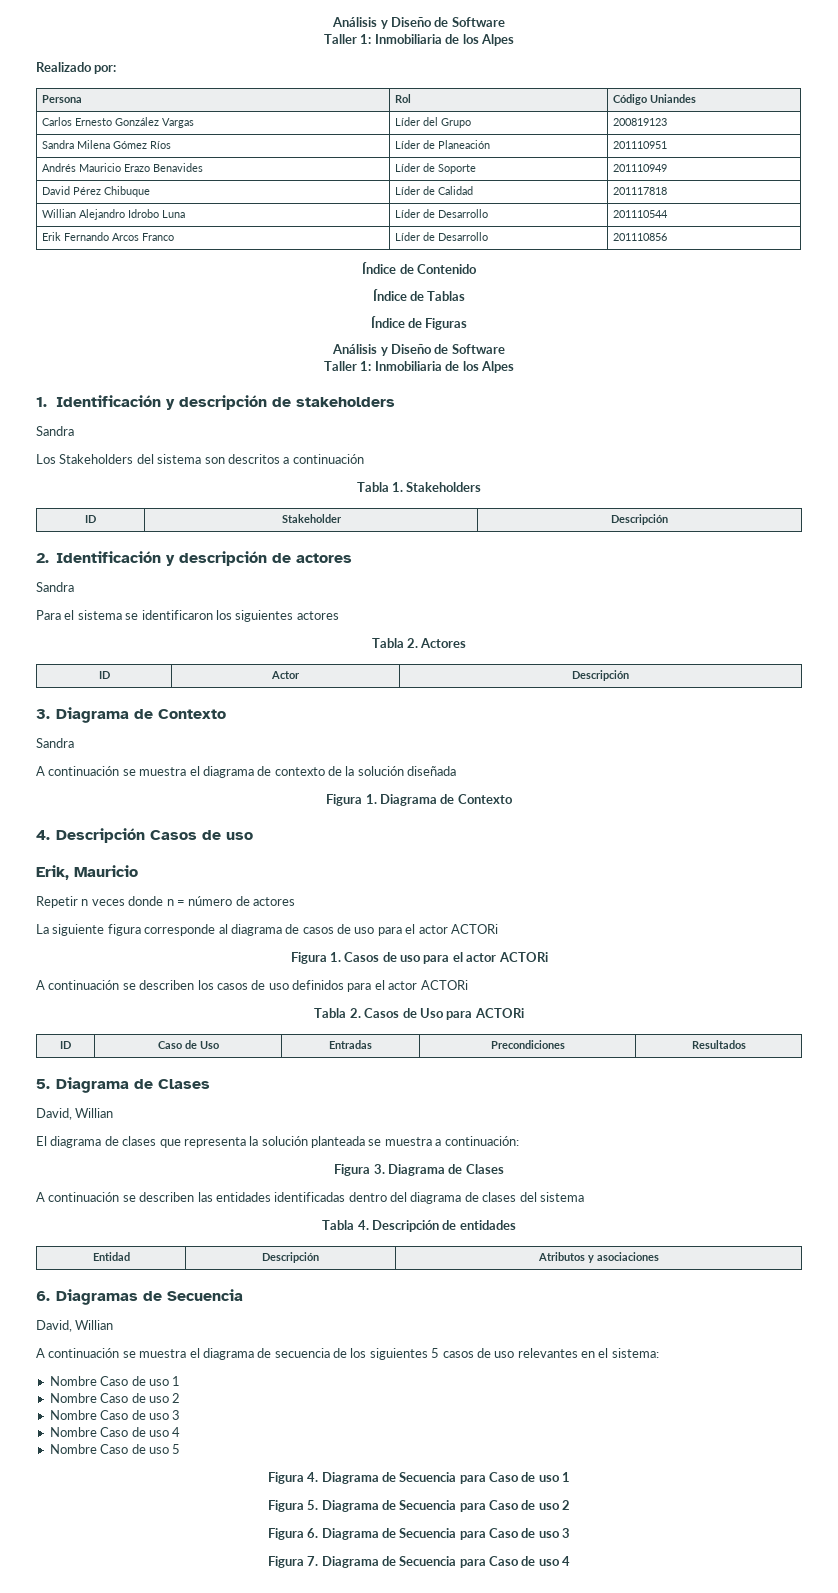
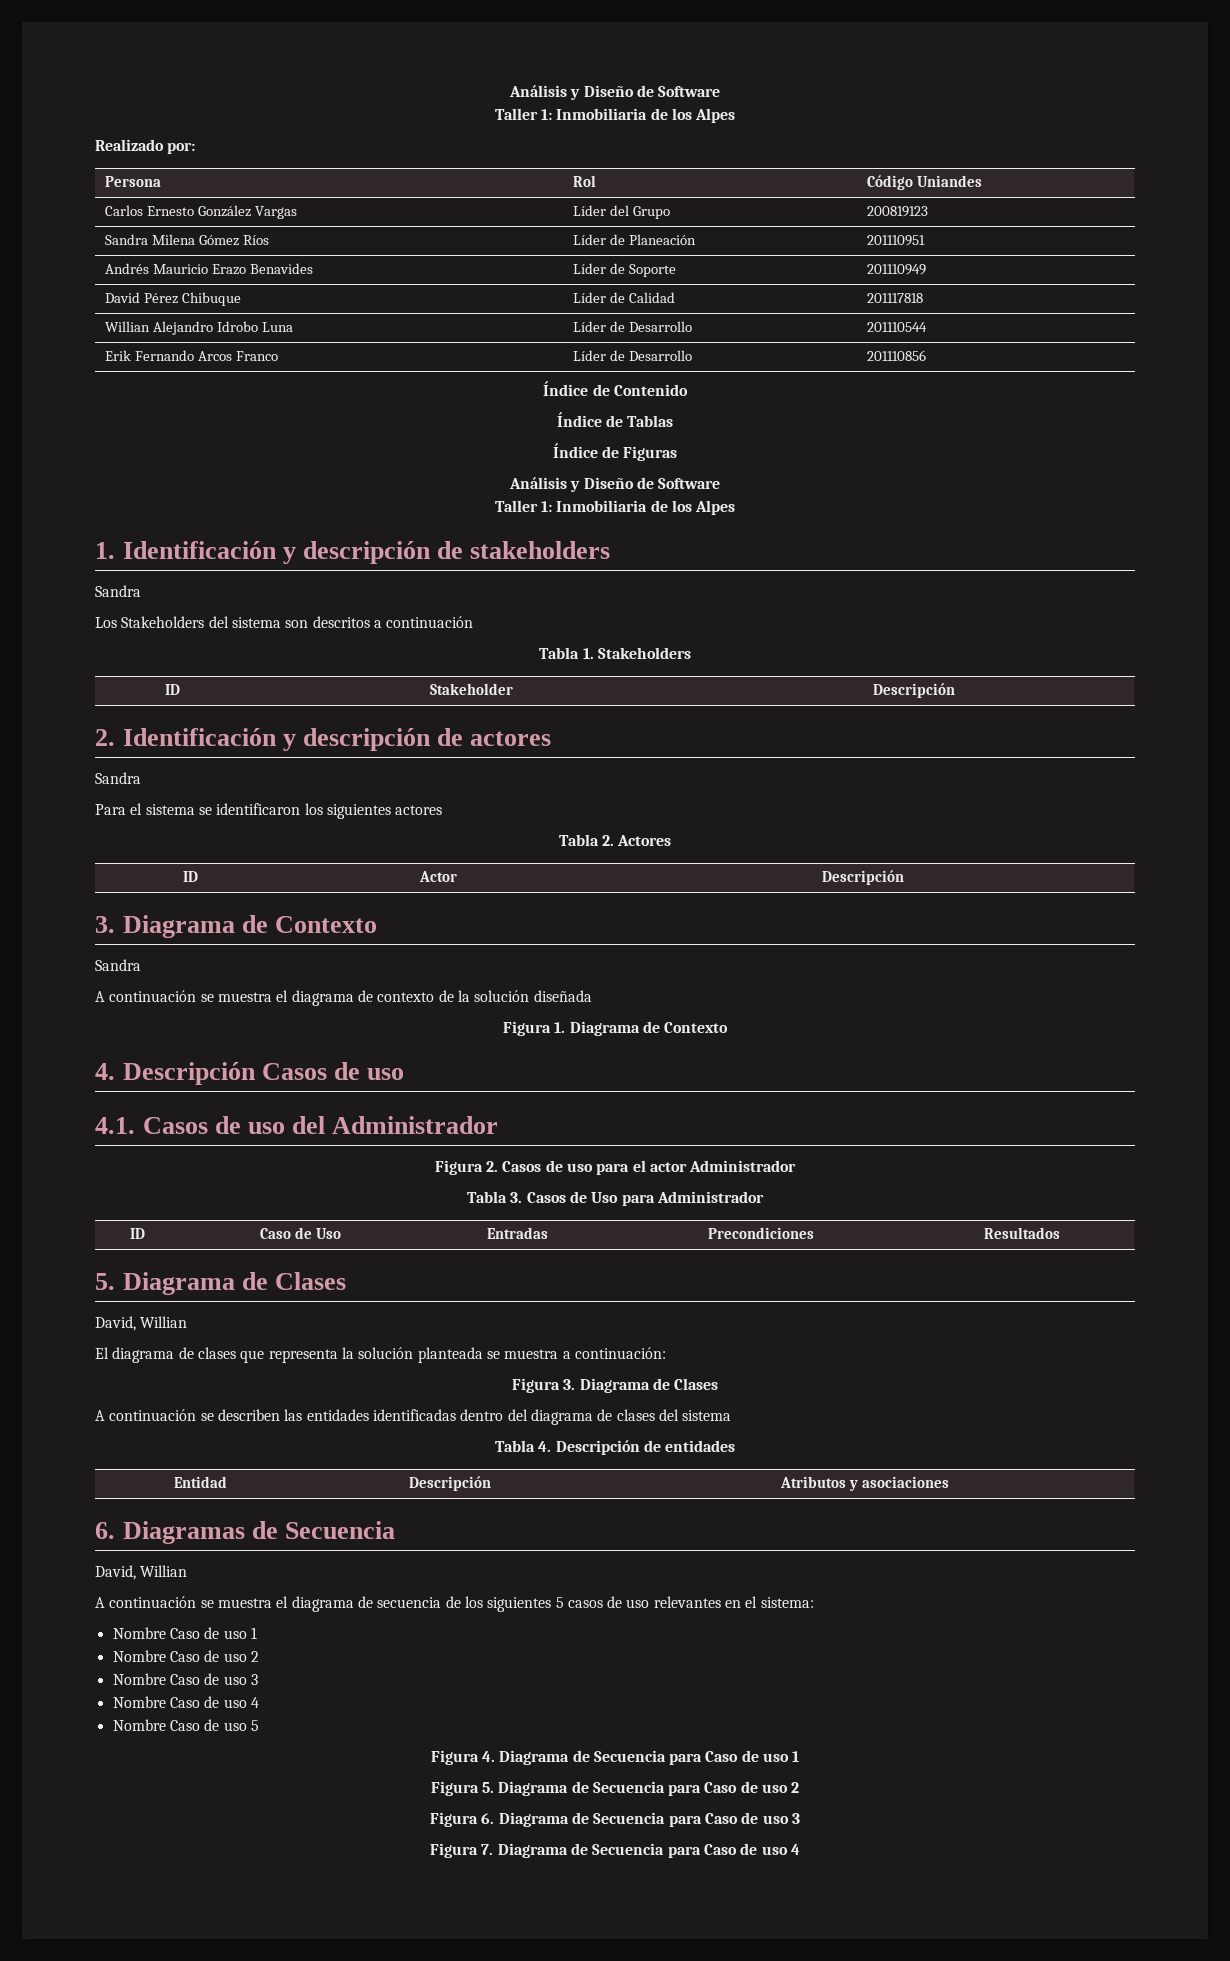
[36,865,138,880] [36,896,295,908] [36,924,498,936] [290,952,341,964] Erik, Mauricio // Repetir n veces donde n = número de actores // La siguiente figura corresponde al diagrama de casos de uso para el actor ACTORi // Figura 1. -> [95,1116,499,1134] [434,1160,499,1175] 4.1. Casos de uso del Administrador // Figura 2.
[498,952,548,962] [36,980,468,992] [314,1008,361,1018] ACTORi // A continuación se describen los casos de uso definidos para el actor ACTORi // Tabla 2. -> [689,1160,797,1172] [467,1191,523,1203] Administrador // Tabla 3.
[474,1008,524,1018] ACTORi -> [656,1191,764,1203] Administrador

